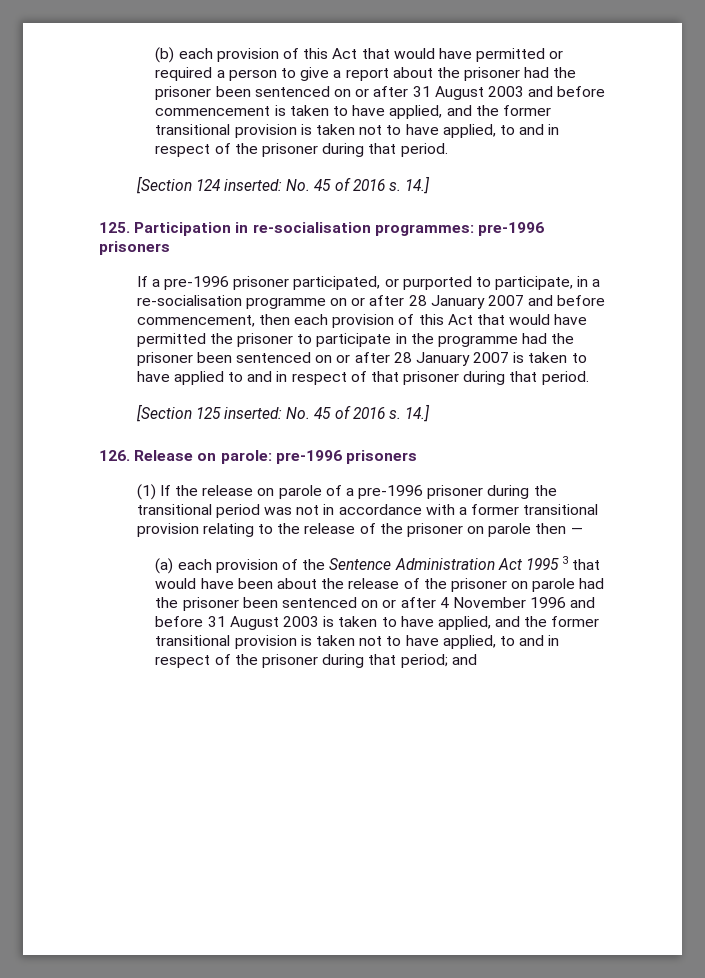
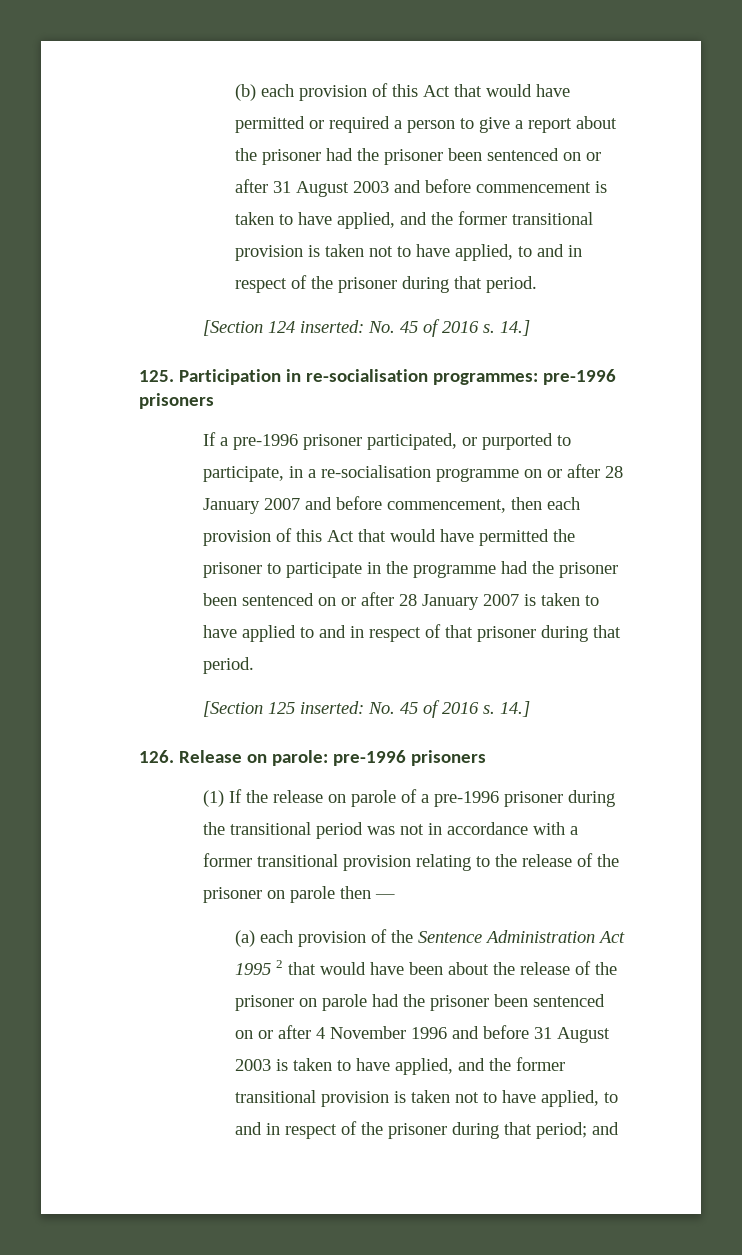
[562,556,569,564] 3 -> [276,960,284,968] 2

